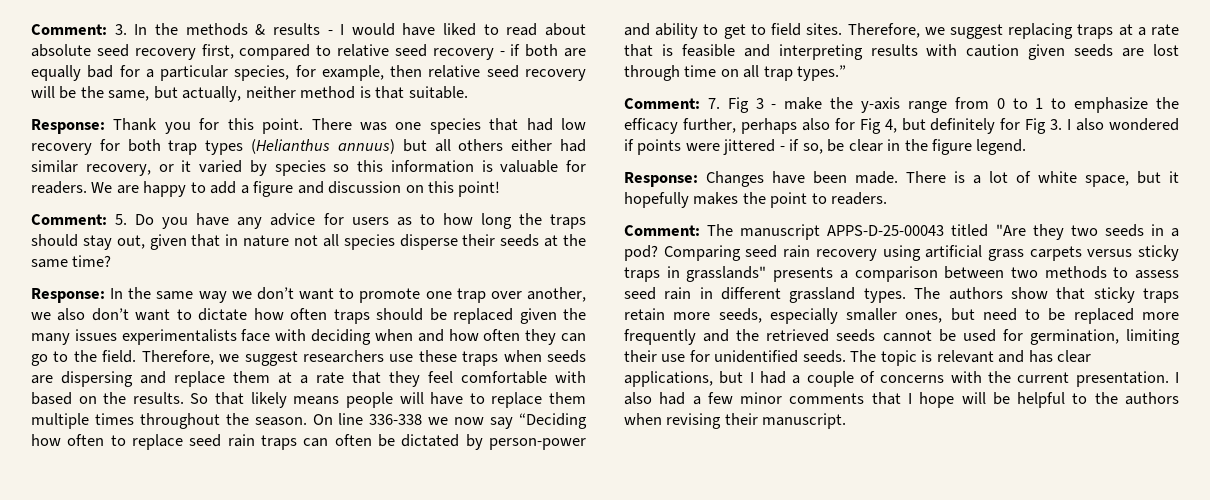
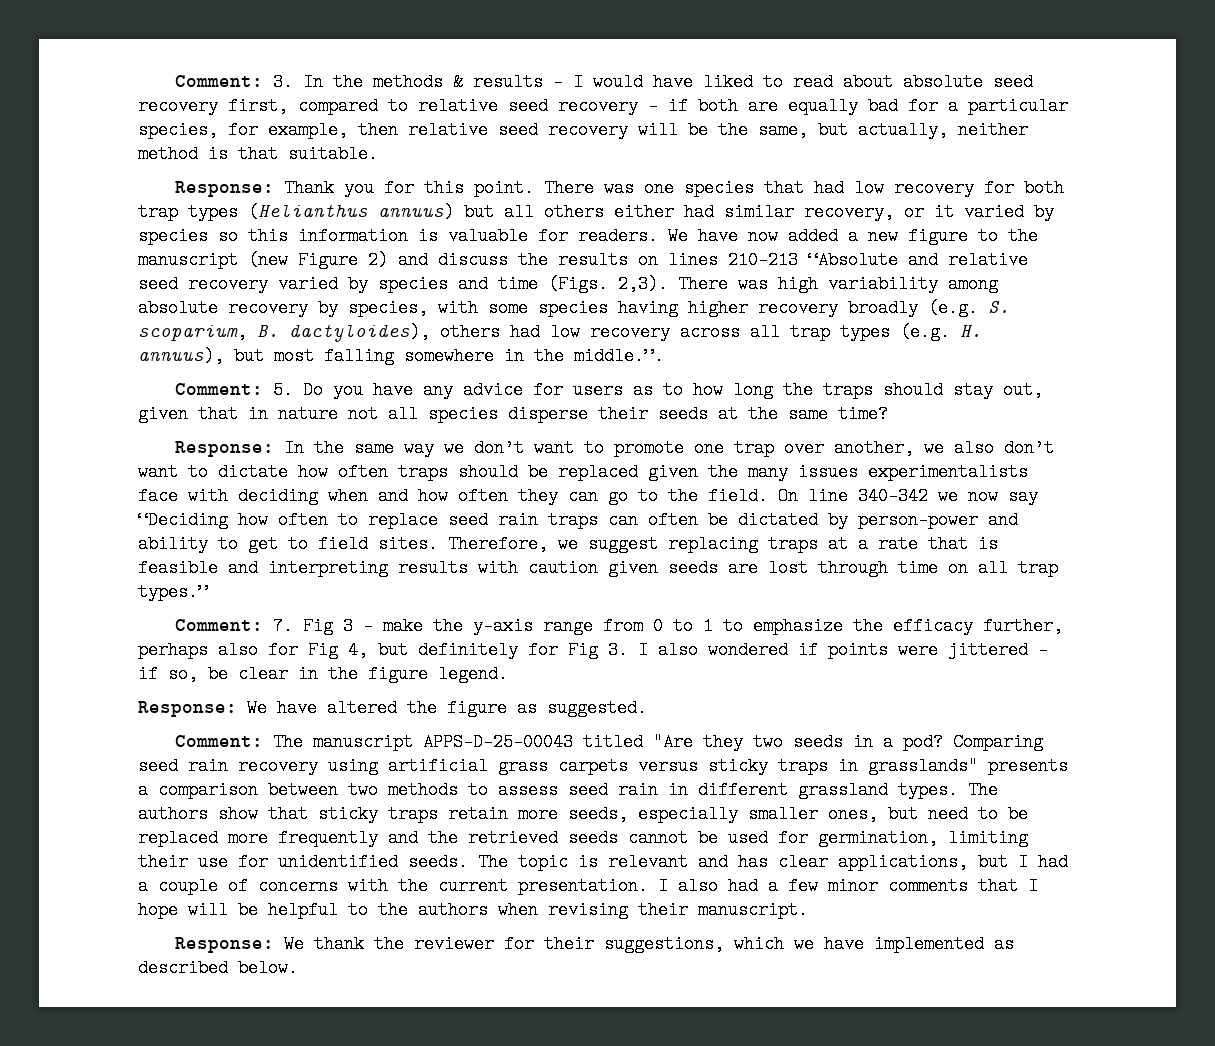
[116,181,501,197] are happy to add a figure and discussion on this point! -> [698,227,1038,245] [138,251,1028,269] [138,275,998,293] [138,299,1010,317] [138,323,982,342] [138,347,664,365] have now added a new figure to the manuscript (new Figure 2) and discuss the results on lines 210-213 “Absolute and relative seed recovery varied by species and time (Figs. 2,3). There was high variability among absolute recovery by species, with some species having higher recovery broadly (e.g. S. scoparium, B. dactyloides), others had low recovery across all trap types (e.g. H. annuus), but most falling somewhere in the middle.”.
[141,350,586,366] [31,371,586,387] [31,392,587,408] [31,413,307,429] Therefore, we suggest researchers use these traps when seeds are dispersing and replace them at a rate that they feel comfortable with based on the results. So that likely means people will have to replace them multiple times throughout the season. -> (768, 496) none
[369,414,423,425] 336-338 -> [858,487,928,505] 340-342
[706,171,1179,187] [624,192,888,208] Changes have been made. There is a lot of white space, but it hopefully makes the point to readers. -> [247,699,647,717] We have altered the figure as suggested.
(847, 421) none -> [175,935,1015,953] [138,959,298,977] // Response: We thank the reviewer for their suggestions, which we have implemented as described below.

